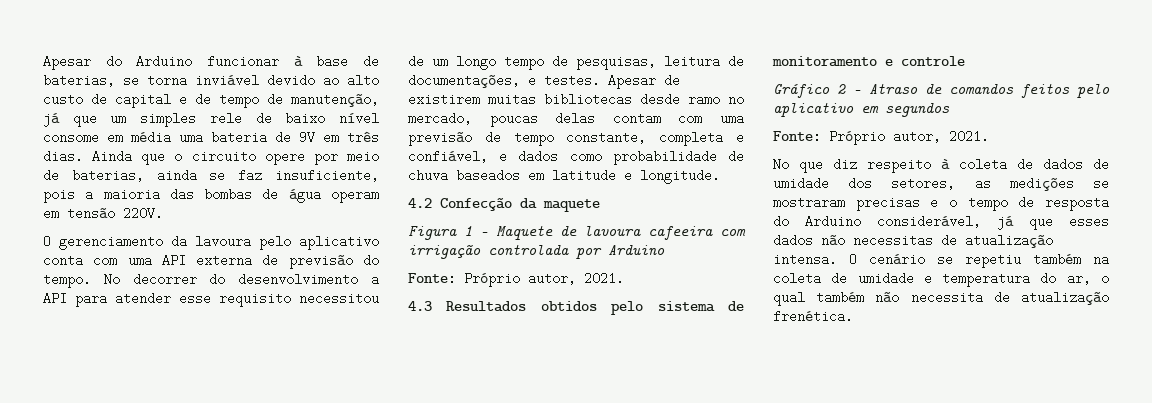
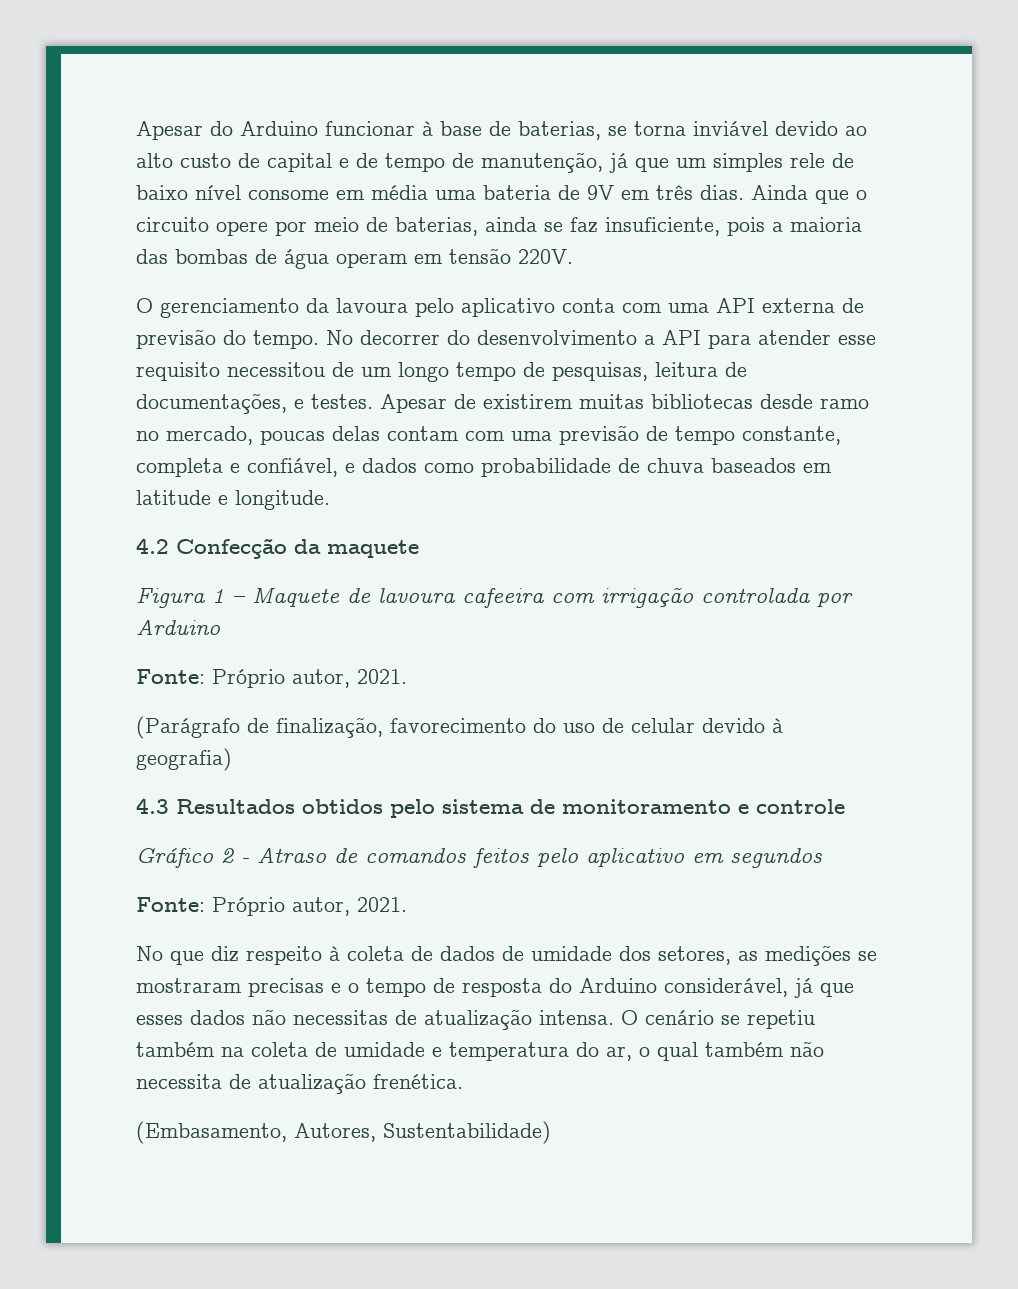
(624, 278) none -> [136,716,783,739] [136,748,232,771] // (Parágrafo de finalização, favorecimento do uso de celular devido à geografia)
(853, 316) none -> [136,1121,551,1144] // (Embasamento, Autores, Sustentabilidade)

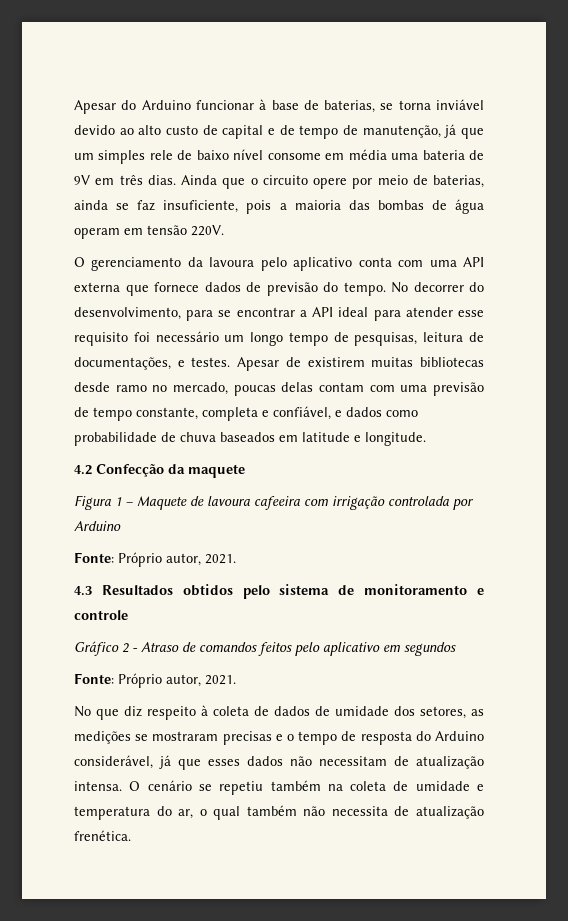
(835, 305) none -> [125,282,241,296] que fornece dados
[477,330,637,345] desenvolvimento -> [74,307,295,321] desenvolvimento, para se encontrar
(701, 337) none -> [338,307,369,317] ideal
[227,362,354,377] necessitou de -> [133,331,219,342] foi necessário
[136,716,783,739] [136,748,232,771] // (Parágrafo de finalização, favorecimento do uso de celular devido à geografia) -> (236, 559) none
[293,1010,388,1025] necessitas -> [319,756,387,766] necessitam
[136,1121,551,1144] // (Embasamento, Autores, Sustentabilidade) -> (131, 835) none

